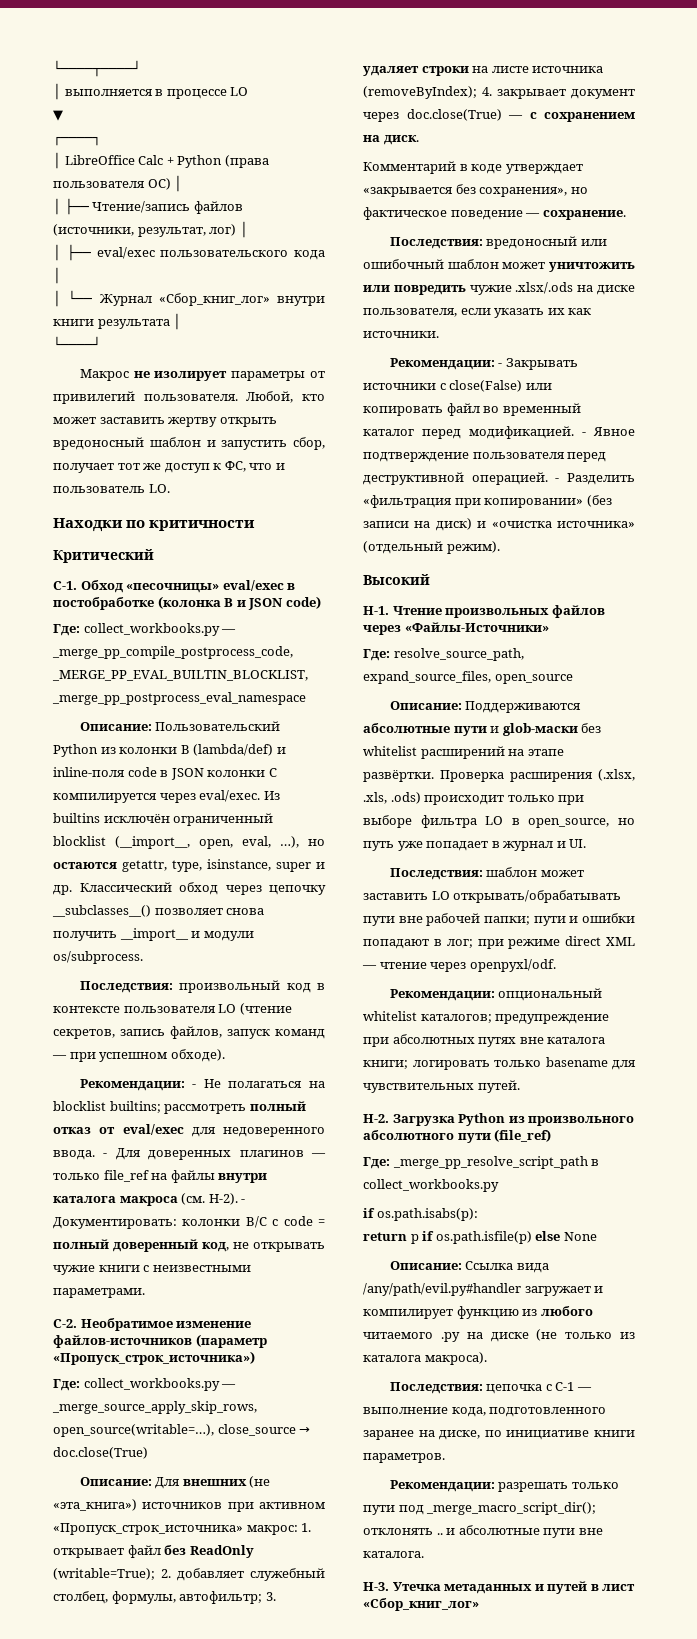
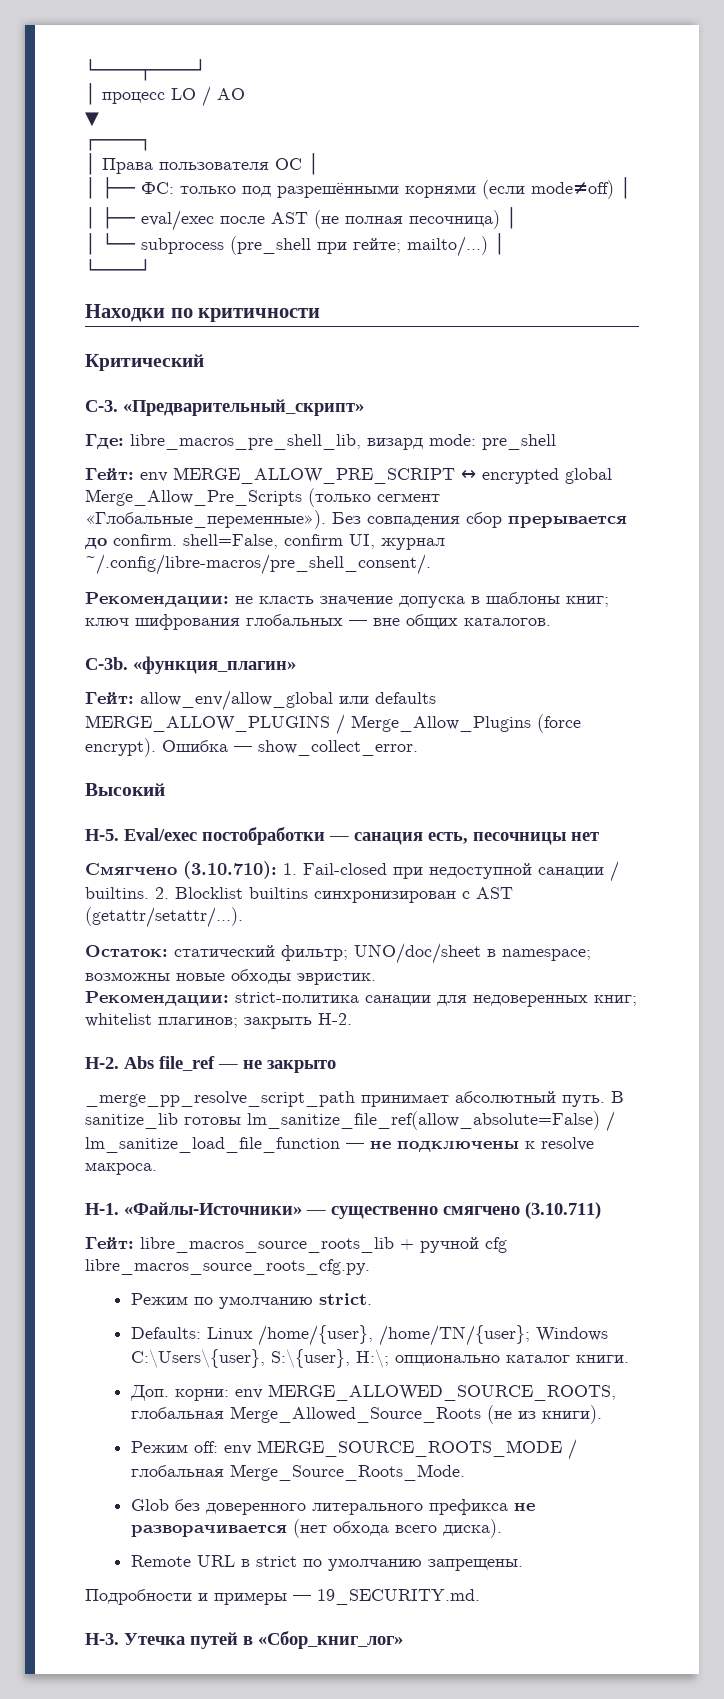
[64,87,249,99] выполняется в процессе LO -> [102,86,245,107] процесс LO / AO
[64,155,269,168] [53,175,183,192] [53,198,243,215] [53,221,248,238] [53,244,325,261] [53,267,61,284] [53,290,325,307] [53,313,182,330] [53,336,101,349] [79,369,325,381] [53,391,325,404] [53,417,277,427] [53,437,325,450] [53,461,285,473] [53,484,170,493] [53,518,256,532] [53,549,154,563] [53,580,296,593] [53,596,321,610] [53,623,237,636] [52,646,293,659] [52,670,308,681] [52,692,306,705] [79,721,281,731] [53,744,286,757] [53,767,277,780] [53,790,280,803] [53,813,274,826] [53,836,325,849] [53,859,325,872] [53,882,326,895] [52,905,265,917] [53,928,254,941] [53,951,143,964] [79,980,325,993] [53,1003,292,1015] [53,1026,325,1039] [52,1049,225,1062] [79,1079,325,1091] [53,1101,306,1114] [53,1124,325,1137] [53,1148,326,1160] [53,1170,268,1183] [53,1193,246,1206] [53,1216,325,1229] [53,1239,325,1252] [53,1265,251,1275] [53,1288,145,1298] [53,1318,252,1331] [53,1334,267,1348] [53,1351,255,1365] [53,1378,237,1391] [52,1401,257,1414] [53,1424,311,1437] [53,1447,148,1459] [79,1476,271,1489] [53,1499,325,1512] [53,1523,312,1535] [53,1545,254,1558] [53,1568,325,1581] [53,1591,276,1604] [363,66,604,76] [363,86,635,99] [363,109,635,122] [363,135,419,145] [363,161,583,174] [363,184,588,197] [363,207,626,220] [389,236,607,249] [363,259,635,272] [363,282,635,295] [363,308,592,318] [363,331,439,338] [389,358,578,370] [363,380,552,392] [363,403,581,416] [363,426,635,439] [363,452,607,462] [363,472,635,485] [363,495,612,508] [363,518,635,531] [363,541,500,554] [363,574,430,585] [363,605,605,618] [363,622,549,635] [363,648,524,661] [363,671,573,684] [389,701,582,713] [363,723,602,736] [363,746,564,759] [363,769,635,782] [363,792,585,805] [363,815,635,828] [363,839,587,851] [389,867,584,880] [363,890,622,903] [363,913,635,926] [363,936,635,949] [362,959,556,972] [389,988,603,1001] [363,1011,610,1024] [363,1034,606,1047] [363,1057,636,1070] [363,1080,520,1093] [363,1113,635,1126] [363,1129,552,1143] [363,1156,600,1169] [363,1179,499,1192] [363,1208,478,1221] [363,1231,597,1244] [389,1261,549,1273] [363,1283,604,1296] [363,1306,593,1319] [363,1329,635,1342] [363,1352,487,1365] [389,1382,592,1394] [363,1407,607,1417] [363,1430,635,1440] [363,1453,445,1463] [389,1480,619,1492] [363,1502,597,1515] [363,1525,603,1538] [363,1551,424,1558] LibreOffice Calc + Python (права пользователя ОС) │ // │ ├── Чтение/запись файлов (источники, результат, лог) │ // │ ├── eval/exec пользовательского кода │ // │ └── Журнал «Сбор_книг_лог» внутри книги результата │ // └────┘ // Макрос не изолирует параметры от привилегий пользователя. Любой, кто может заставить жертву открыть вредоносный шаблон и запустить сбор, получает тот же доступ к ФС, что и пользователь LO. // Находки по критичности // Критический // C-1. Обход «песочницы» eval/exec в постобработке (колонка B и JSON code) // Где: collect_workbooks.py — _merge_pp_compile_postprocess_code, _MERGE_PP_EVAL_BUILTIN_BLOCKLIST, _merge_pp_postprocess_eval_namespace // Описание: Пользовательский Python из колонки B (lambda/def) и inline-поля code в JSON колонки C компилируется через eval/exec. Из builtins исключён ограниченный blocklist (__import__, open, eval, …), но остаются getattr, type, isinstance, super и др. Классический обход через цепочку __subclasses__() позволяет снова получить __import__ и модули os/subprocess. // Последствия: произвольный код в контексте пользователя LO (чтение секретов, запись файлов, запуск команд — при успешном обходе). // Рекомендации: - Не полагаться на blocklist builtins; рассмотреть полный отказ от eval/exec для недоверенного ввода. - Для доверенных плагинов — только file_ref на файлы внутри каталога макроса (см. H-2). - Документировать: колонки B/C с code = полный доверенный код, не открывать чужие книги с неизвестными параметрами. // C-2. Необратимое изменение файлов-источников (параметр «Пропуск_строк_источника») // Где: collect_workbooks.py — _merge_source_apply_skip_rows, open_source(writable=…), close_source → doc.close(True) // Описание: Для внешних (не «эта_книга») источников при активном «Пропуск_строк_источника» макрос: 1. открывает файл без ReadOnly (writable=True); 2. добавляет служебный столбец, формулы, автофильтр; 3. удаляет строки на листе источника (removeByIndex); 4. закрывает документ через doc.close(True) — с сохранением на диск. // Комментарий в коде утверждает «закрывается без сохранения», но фактическое поведение — сохранение. // Последствия: вредоносный или ошибочный шаблон может уничтожить или повредить чужие .xlsx/.ods на диске пользователя, если указать их как источники. // Рекомендации: - Закрывать источники с close(False) или копировать файл во временный каталог перед модификацией. - Явное подтверждение пользователя перед деструктивной операцией. - Разделить «фильтрация при копировании» (без записи на диск) и «очистка источника» (отдельный режим). // Высокий // H-1. Чтение произвольных файлов через «Файлы-Источники» // Где: resolve_source_path, expand_source_files, open_source // Описание: Поддерживаются абсолютные пути и glob-маски без whitelist расширений на этапе развёртки. Проверка расширения (.xlsx, .xls, .ods) происходит только при выборе фильтра LO в open_source, но путь уже попадает в журнал и UI. // Последствия: шаблон может заставить LO открывать/обрабатывать пути вне рабочей папки; пути и ошибки попадают в лог; при режиме direct XML — чтение через openpyxl/odf. // Рекомендации: опциональный whitelist каталогов; предупреждение при абсолютных путях вне каталога книги; логировать только basename для чувствительных путей. // H-2. Загрузка Python из произвольного абсолютного пути (file_ref) // Где: _merge_pp_resolve_script_path в collect_workbooks.py // if os.path.isabs(p): // return p if os.path.isfile(p) else None // Описание: Ссылка вида /any/path/evil.py#handler загружает и компилирует функцию из любого читаемого .py на диске (не только из каталога макроса). // Последствия: цепочка с C-1 — выполнение кода, подготовленного заранее на диске, по инициативе книги параметров. // Рекомендации: разрешать только пути под _merge_macro_script_dir(); отклонять .. и абсолютные пути вне каталога. -> [102,153,319,175] [85,177,631,199] [85,207,517,231] [85,233,505,257] [85,259,151,276] [85,304,321,322] [85,354,204,371] [85,399,364,416] [85,434,556,450] [85,467,612,484] [85,488,440,507] [85,510,627,529] [85,534,445,550] [85,554,431,575] [85,592,609,608] [85,614,551,630] [85,656,296,674] [85,690,436,711] [85,714,581,735] [85,738,418,757] [85,783,165,796] [85,827,599,845] [85,861,619,882] [85,887,513,903] [85,907,243,928] [85,943,591,964] [85,969,376,985] [85,991,637,1007] [85,1013,352,1029] [85,1056,336,1073] [85,1091,624,1107] [85,1111,615,1132] [85,1137,594,1153] [85,1162,157,1175] [85,1202,601,1219] [85,1237,507,1253] [85,1259,370,1275] [131,1293,373,1309] [131,1325,609,1346] [131,1349,630,1368] [130,1384,617,1401] [131,1405,603,1424] [131,1439,578,1460] [131,1464,466,1481] [131,1499,536,1515] [131,1519,503,1538] [131,1555,524,1571] [85,1589,480,1605] Права пользователя ОС │ // │ ├── ФС: только под разрешёнными корнями (если mode≠off) │ // │ ├── eval/exec после AST (не полная песочница) │ // │ └── subprocess (pre_shell при гейте; mailto/…) │ // └────┘ // Находки по критичности // Критический // C-3. «Предварительный_скрипт» // Где: libre_macros_pre_shell_lib, визард mode: pre_shell // Гейт: env MERGE_ALLOW_PRE_SCRIPT ↔ encrypted global Merge_Allow_Pre_Scripts (только сегмент «Глобальные_переменные»). Без совпадения сбор прерывается до confirm. shell=False, confirm UI, журнал ~/.config/libre-macros/pre_shell_consent/. // Рекомендации: не класть значение допуска в шаблоны книг; ключ шифрования глобальных — вне общих каталогов. // C-3b. «функция_плагин» // Гейт: allow_env/allow_global или defaults MERGE_ALLOW_PLUGINS / Merge_Allow_Plugins (force encrypt). Ошибка — show_collect_error. // Высокий // H-5. Eval/exec постобработки — санация есть, песочницы нет // Смягчено (3.10.710): 1. Fail-closed при недоступной санации / builtins. 2. Blocklist builtins синхронизирован с AST (getattr/setattr/…). // Остаток: статический фильтр; UNO/doc/sheet в namespace; возможны новые обходы эвристик. // Рекомендации: strict-политика санации для недоверенных книг; whitelist плагинов; закрыть H-2. // H-2. Abs file_ref — не закрыто // _merge_pp_resolve_script_path принимает абсолютный путь. В sanitize_lib готовы lm_sanitize_file_ref(allow_absolute=False) / lm_sanitize_load_file_function — не подключены к resolve макроса. // H-1. «Файлы-Источники» — существенно смягчено (3.10.711) // Гейт: libre_macros_source_roots_lib + ручной cfg libre_macros_source_roots_cfg.py. // Режим по умолчанию strict. // Defaults: Linux /home/{user}, /home/TN/{user}; Windows C:\Users\{user}, S:\{user}, H:\; опционально каталог книги. // Доп. корни: env MERGE_ALLOWED_SOURCE_ROOTS, глобальная Merge_Allowed_Source_Roots (не из книги). // Режим off: env MERGE_SOURCE_ROOTS_MODE / глобальная Merge_Source_Roots_Mode. // Glob без доверенного литерального префикса не разворачивается (нет обхода всего диска). // Remote URL в strict по умолчанию запрещены. // Подробности и примеры — 19_SECURITY.md.
[444,1584,544,1594] метаданных и -> (185, 1639) none
[602,1584,636,1591] лист -> (253, 1640) none

